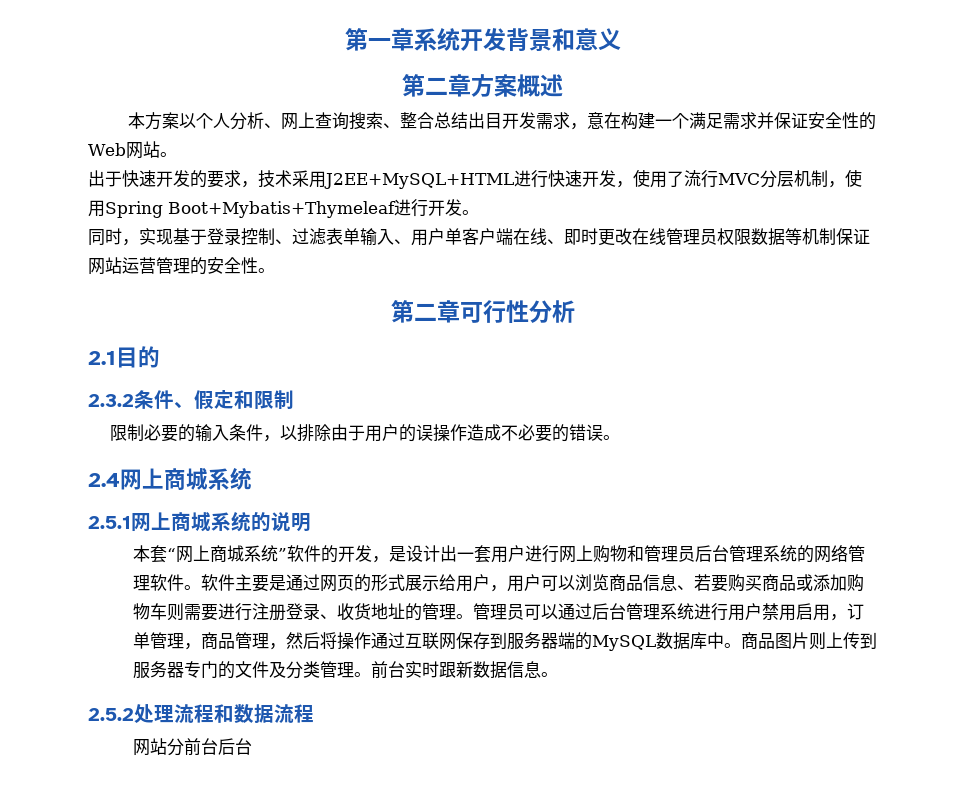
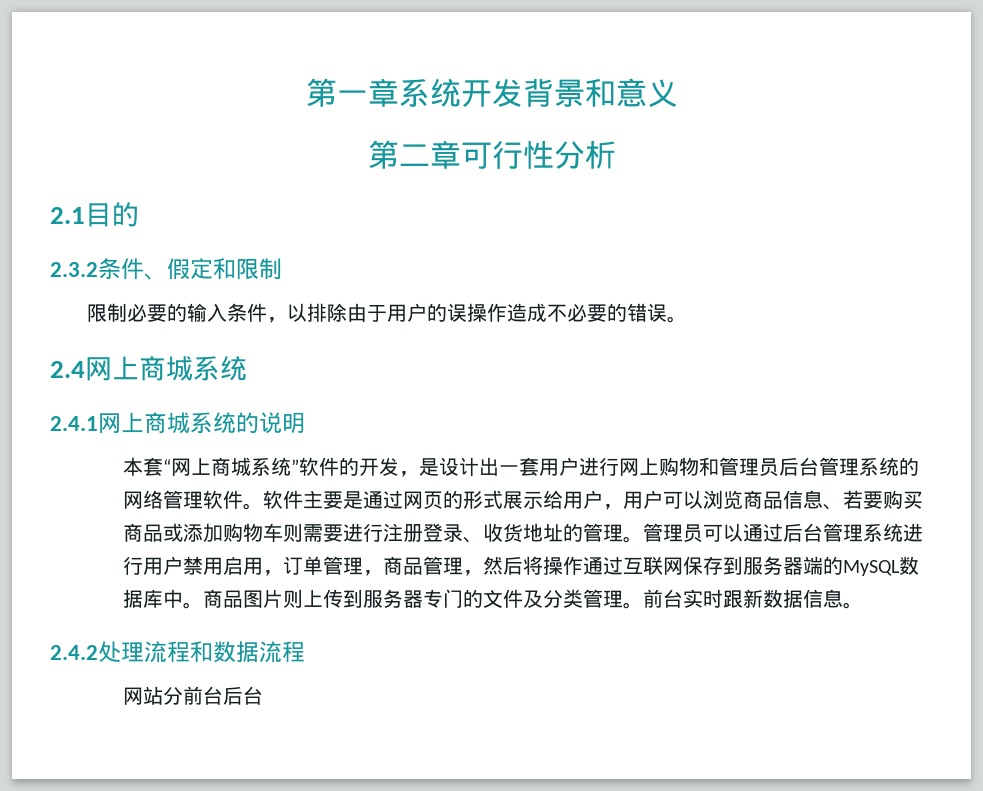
[402,74,563,97] [127,112,876,130] [88,141,177,159] [88,169,862,189] [88,199,479,218] [88,228,870,246] [88,257,275,275] // 第二章方案概述 // 本方案以个人分析、网上查询搜索、整合总结出目开发需求，意在构建一个满足需求并保证安全性的Web网站。 // 出于快速开发的要求，技术采用J2EE+MySQL+HTML进行快速开发，使用了流行MVC分层机制，使用Spring Boot+Mybatis+Thymeleaf进行开发。 // 同时，实现基于登录控制、过滤表单输入、用户单客户端在线、即时更改在线管理员权限数据等机制保证网站运营管理的安全性。 -> (678, 93) none
[88,516,131,529] 2.5.1 -> [50,416,98,431] 2.4.1
[88,708,134,721] 2.5.2 -> [50,645,98,660] 2.4.2

